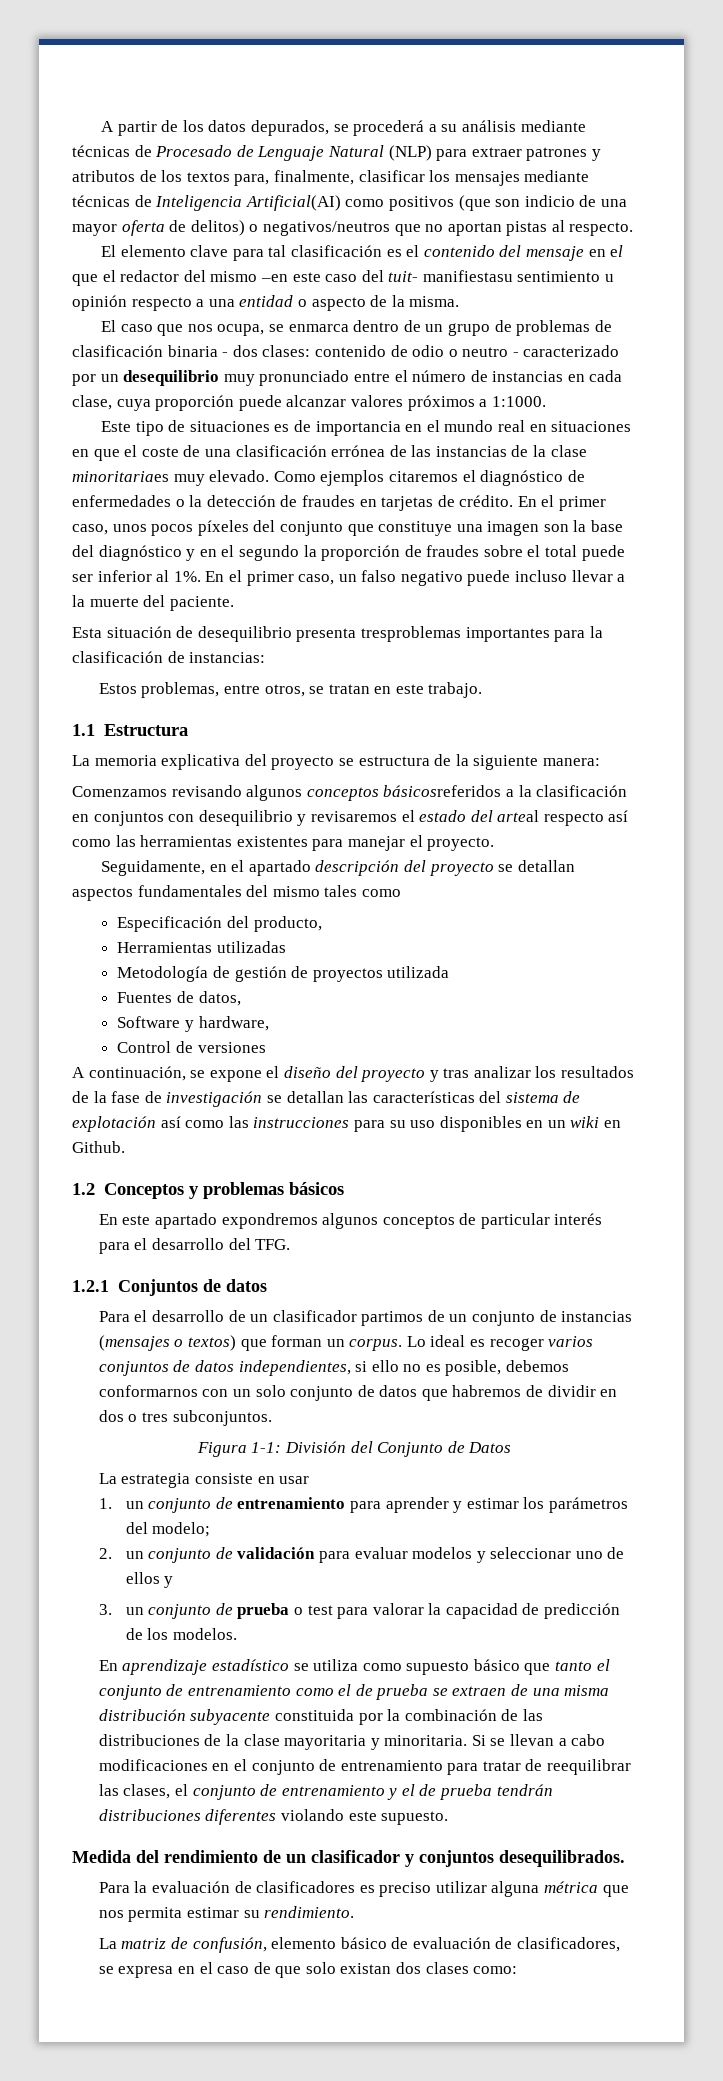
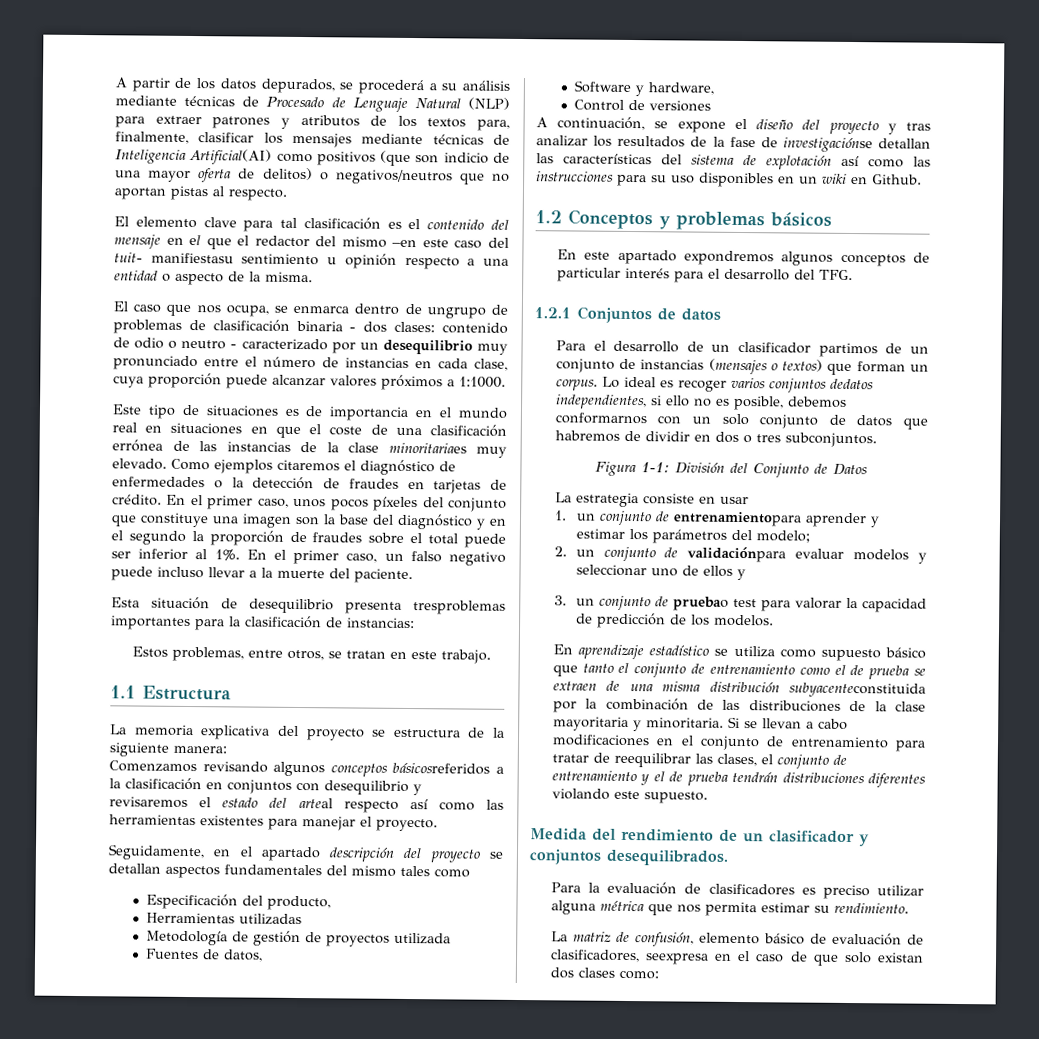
[425,323,491,336] un grupo -> [426,307,486,319] ungrupo
[166,1091,282,1107] investigación se -> [782,137,873,153] investigaciónse
[173,1360,234,1372] de datos -> [829,378,874,390] dedatos
[237,1497,381,1513] entrenamiento para -> [672,511,802,527] entrenamientopara
[237,1547,350,1563] validación para -> [687,546,787,563] validaciónpara
[237,1603,303,1619] prueba o -> [672,596,729,611] pruebao
[190,1709,354,1725] subyacente constituida -> [789,682,926,698] subyacenteconstituida
[98,1966,174,1978] se expresa -> [645,953,710,965] seexpresa

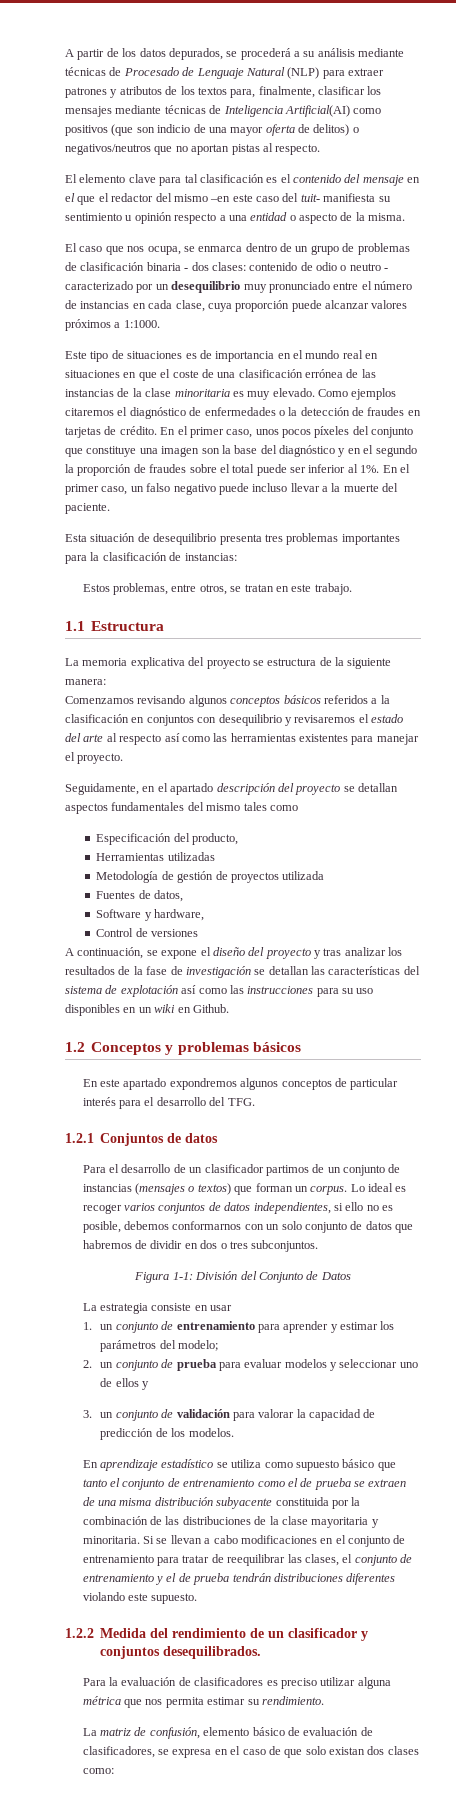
[150,252,234,264] manifiestasu -> [323,193,391,202] manifiesta su
[426,307,486,319] ungrupo -> [295,245,339,255] un grupo
[388,442,467,454] minoritariaes -> [174,389,244,397] minoritaria es
[413,600,506,615] tresproblemas -> [264,533,339,545] tres problemas
[392,762,491,775] básicosreferidos -> [283,695,368,704] básicos referidos
[298,798,333,809] arteal -> [83,733,117,742] arte al
[782,137,873,153] investigaciónse -> [185,966,266,978] investigación se
[829,378,874,390] dedatos -> [208,1202,251,1211] de datos
[672,511,802,527] entrenamientopara -> [176,1321,280,1333] entrenamiento para
[687,546,787,563] validaciónpara -> [176,1359,241,1371] prueba para
[672,596,757,611] pruebao test -> [176,1409,230,1418] validación
[789,682,926,698] subyacenteconstituida -> [216,1497,329,1509] subyacente constituida
(708, 797) none -> [65,1628,94,1638] 1.2.2
[645,953,710,965] seexpresa -> [158,1749,212,1758] se expresa

